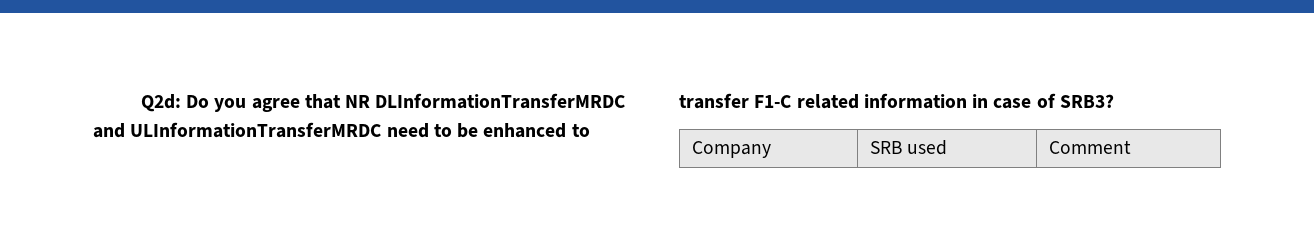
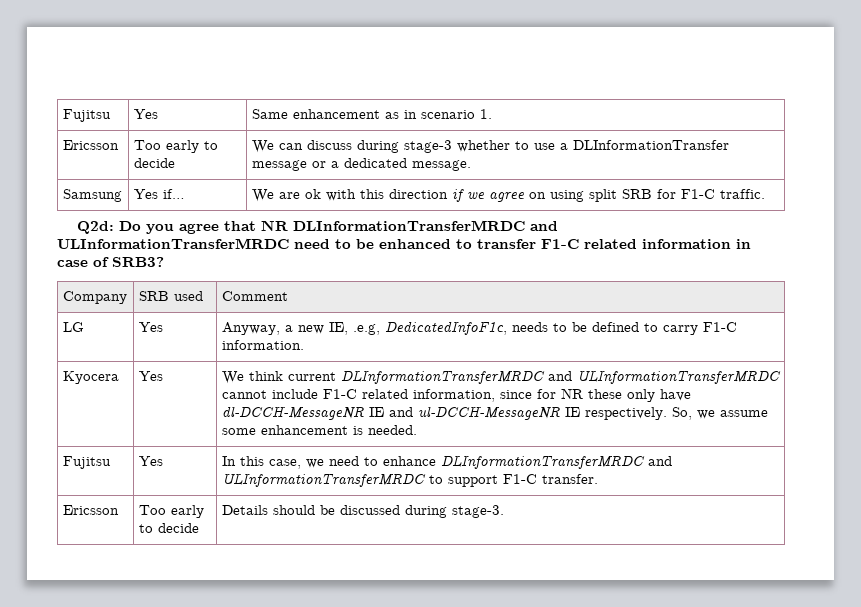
(140, 103) none -> [62,109,111,122] [133,109,158,119] [251,109,492,119] [62,140,119,150] [133,140,218,153] [133,158,175,168] [251,140,729,153] [251,158,471,171] [62,189,122,202] [133,189,185,199] [251,189,765,202] Fujitsu | Yes | Same enhancement as in scenario 1. // Ericsson | Too early to decide | We can discuss during stage-3 whether to use a DLInformationTransfer message or a dedicated message. // Samsung | Yes if… | We are ok with this direction if we agree on using split SRB for F1-C traffic. //
(1132, 147) none -> [62,322,84,332] [138,322,163,332] [221,321,737,335] [221,340,304,350] [62,371,119,384] [138,371,163,381] [221,371,781,384] [221,388,691,402] [221,406,768,420] [221,425,417,435] [62,456,111,469] [138,456,163,466] [221,456,672,469] [221,474,598,487] [62,505,119,515] [138,505,204,518] [138,523,199,533] [221,505,504,518] // LG | Yes | Anyway, a new IE, .e.g, DedicatedInfoF1c, needs to be defined to carry F1-C information. // Kyocera | Yes | We think current DLInformationTransferMRDC and ULInformationTransferMRDC cannot include F1-C related information, since for NR these only have dl-DCCH-MessageNR IE and ul-DCCH-MessageNR IE respectively. So, we assume some enhancement is needed. // Fujitsu | Yes | In this case, we need to enhance DLInformationTransferMRDC and ULInformationTransferMRDC to support F1-C transfer. // Ericsson | Too early to decide | Details should be discussed during stage-3.

